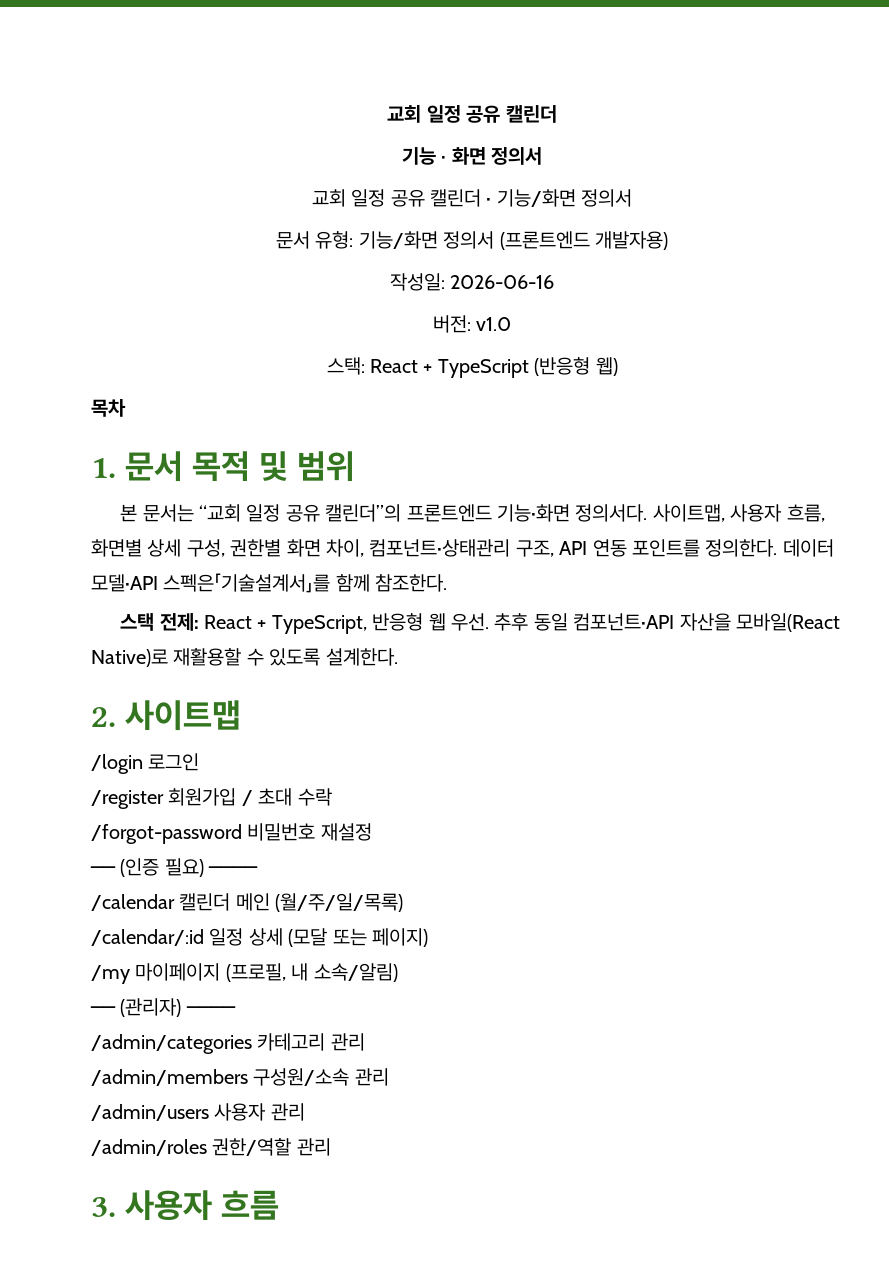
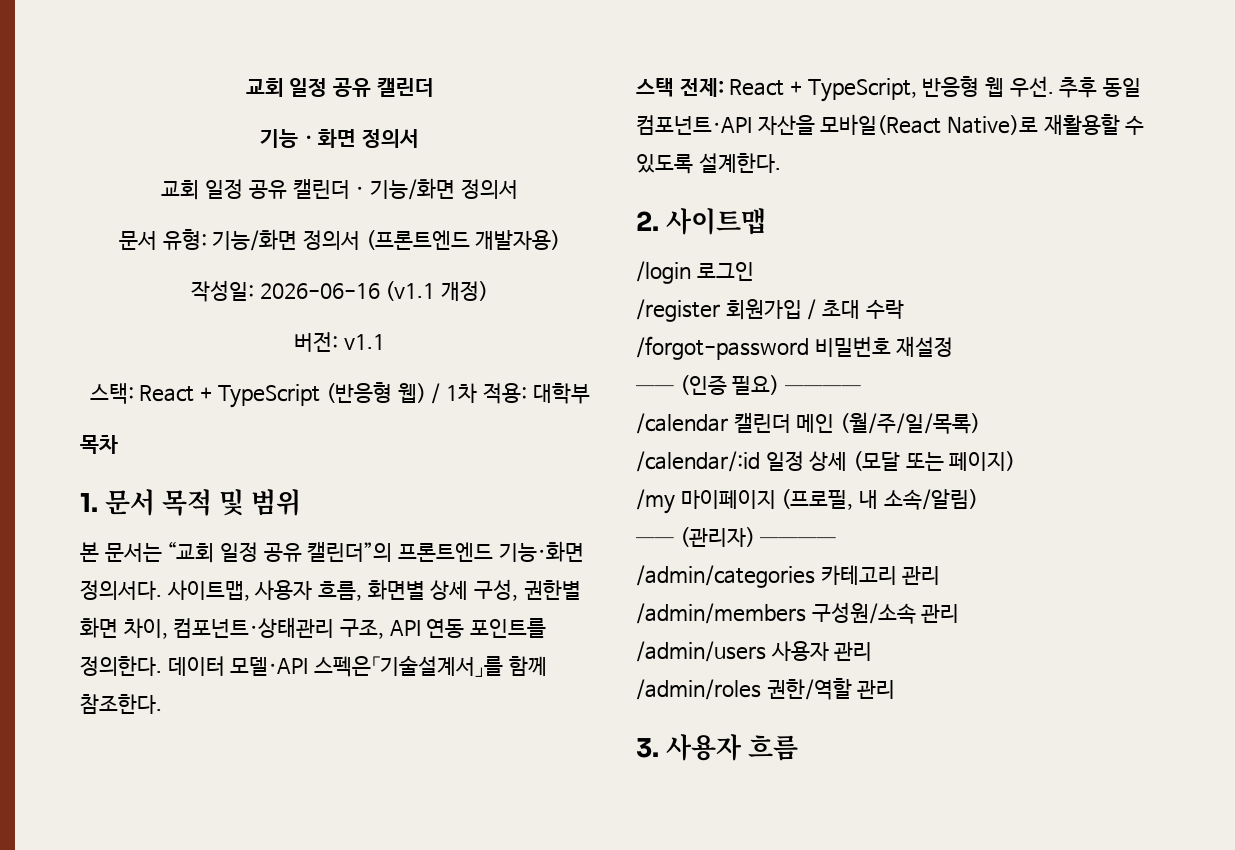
(555, 282) none -> [385,281,489,301] (v1.1 개정)
[476,317,512,331] v1.0 -> [343,334,385,350] v1.1
(618, 366) none -> [431,383,590,404] / 1차 적용: 대학부

